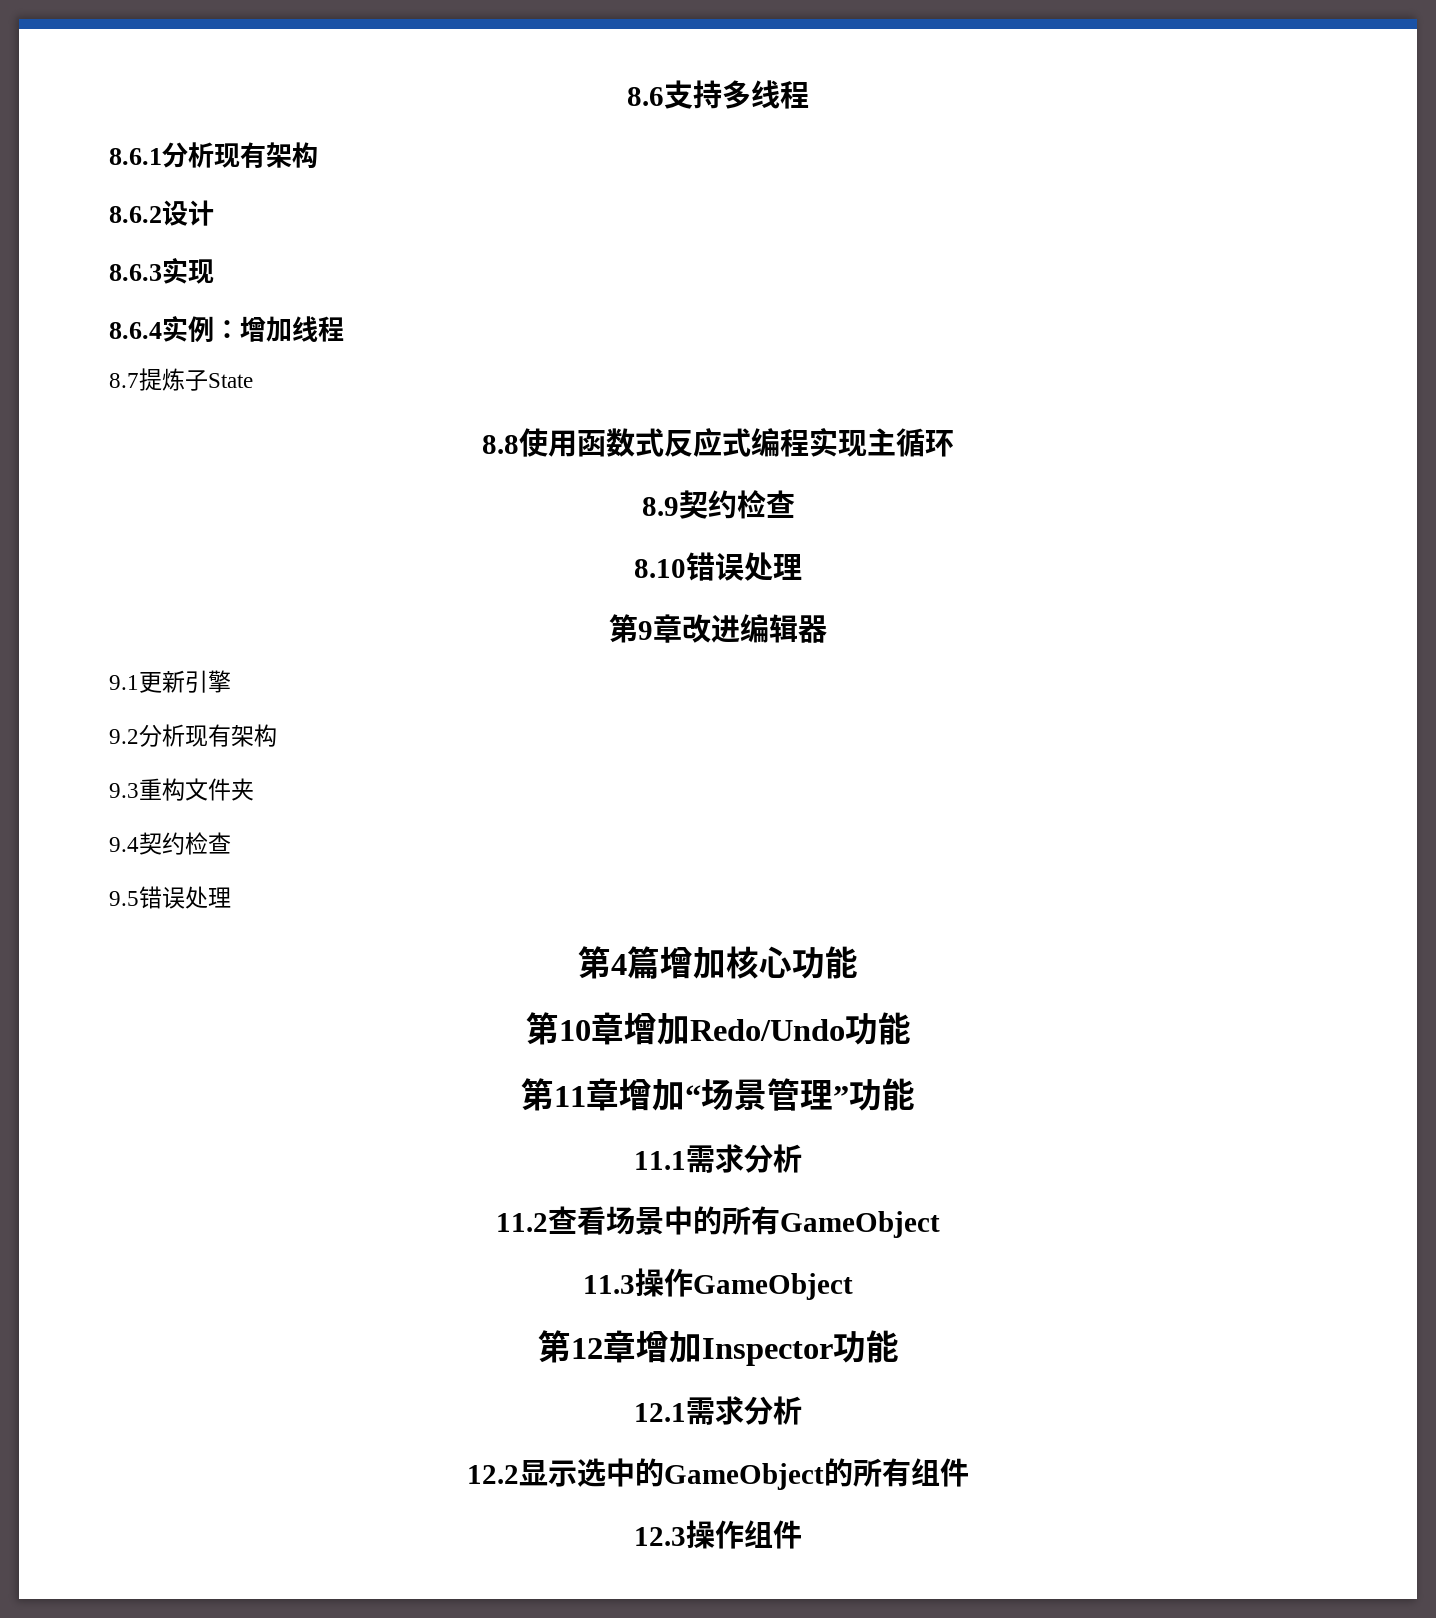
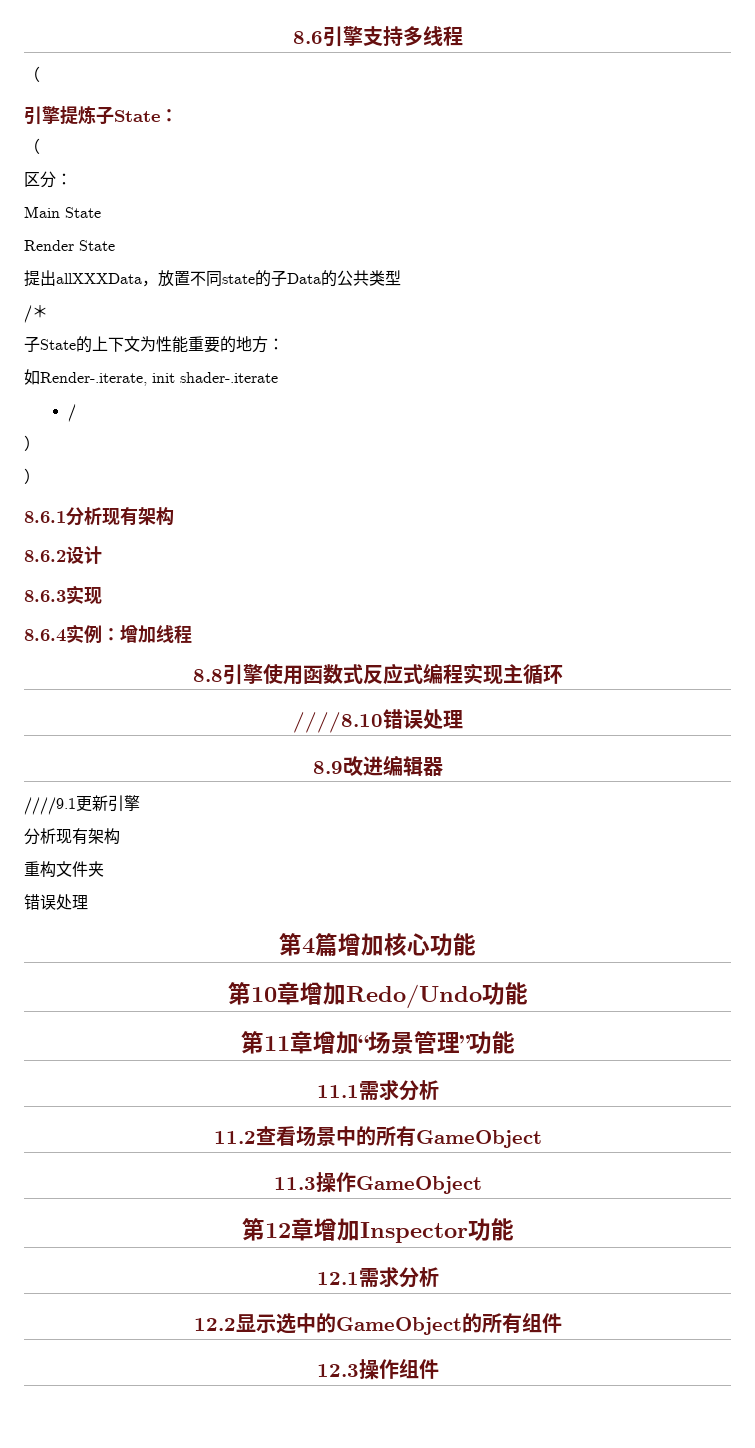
(664, 96) none -> [322,26,363,47] 引擎
(809, 95) none -> [24,66,40,82] [24,105,178,125] [24,138,40,154] [24,171,72,188] [24,206,101,218] [24,240,115,251] [24,270,401,287] [24,305,48,323] [24,336,284,353] [24,369,278,386] [67,404,76,422] [24,435,40,451] [24,468,40,484] // （ // 引擎提炼子State： // （ // 区分： // Main State // Render State // 提出allXXXData，放置不同state的子Data的公共类型 // /＊ // 子State的上下文为性能重要的地方： // 如Render-.iterate, init shader-.iterate // / // ） // ）
[109,368,253,391] // 8.7提炼子State -> (192, 634) none
(519, 444) none -> [222,664,263,685] 引擎
[641,490,795,519] [634,552,802,581] [609,614,682,643] 8.9契约检查 // 8.10错误处理 // 第9章 -> [292,709,463,733] [312,761,343,774] ////8.10错误处理 // 8.9
[109,675,139,690] 9.1 -> [24,797,76,815] ////9.1
[109,724,277,747] [109,783,139,798] 9.2分析现有架构 // 9.3 -> [24,828,120,845] 分析现有架构 //
[109,832,231,855] [109,891,139,906] 9.4契约检查 // 9.5 -> (104, 869) none

